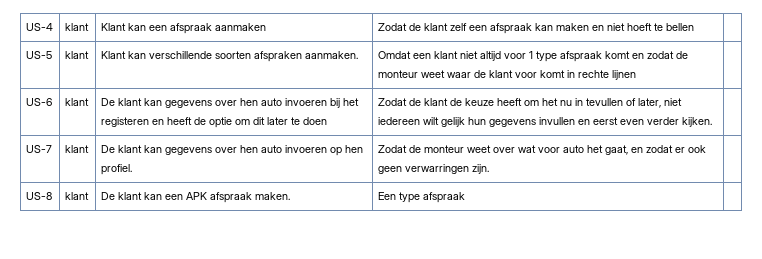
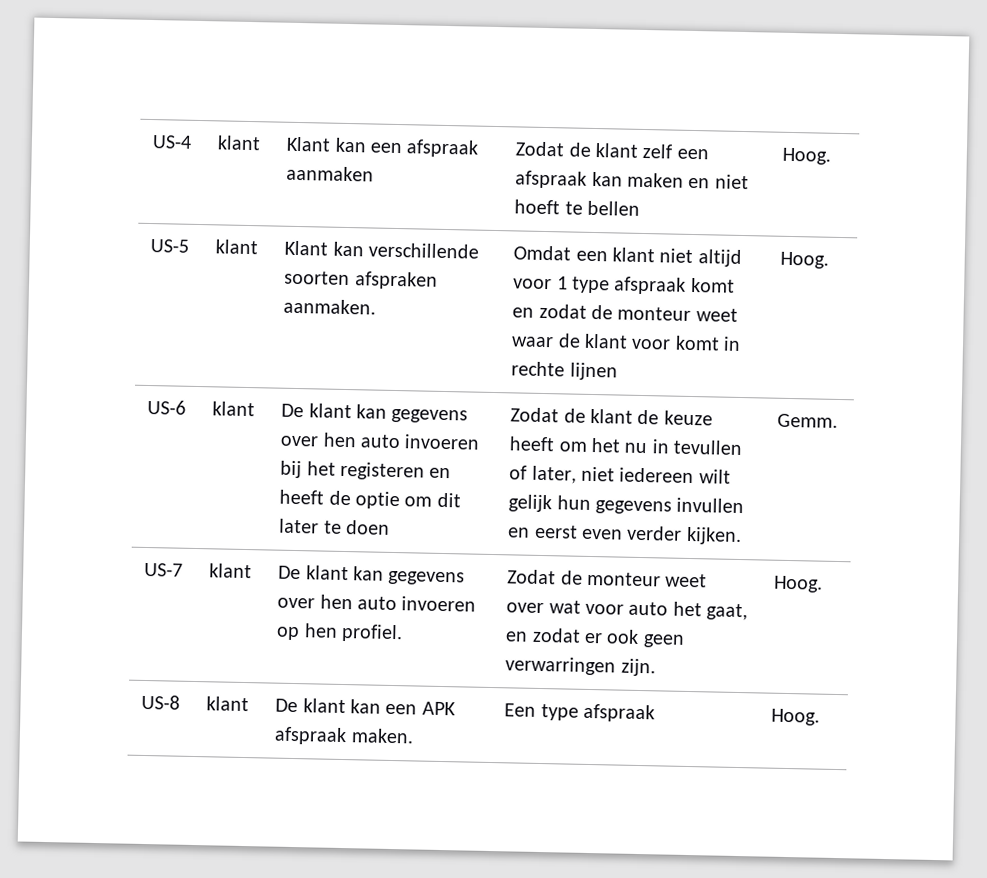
(694, 27) none -> [782,147,832,165] Hoog.
(636, 75) none -> [780,251,830,269] Hoog.
(712, 122) none -> [777,413,839,428] Gemm.
(489, 169) none -> [773,575,824,593] Hoog.
(465, 197) none -> [771,708,821,726] Hoog.

